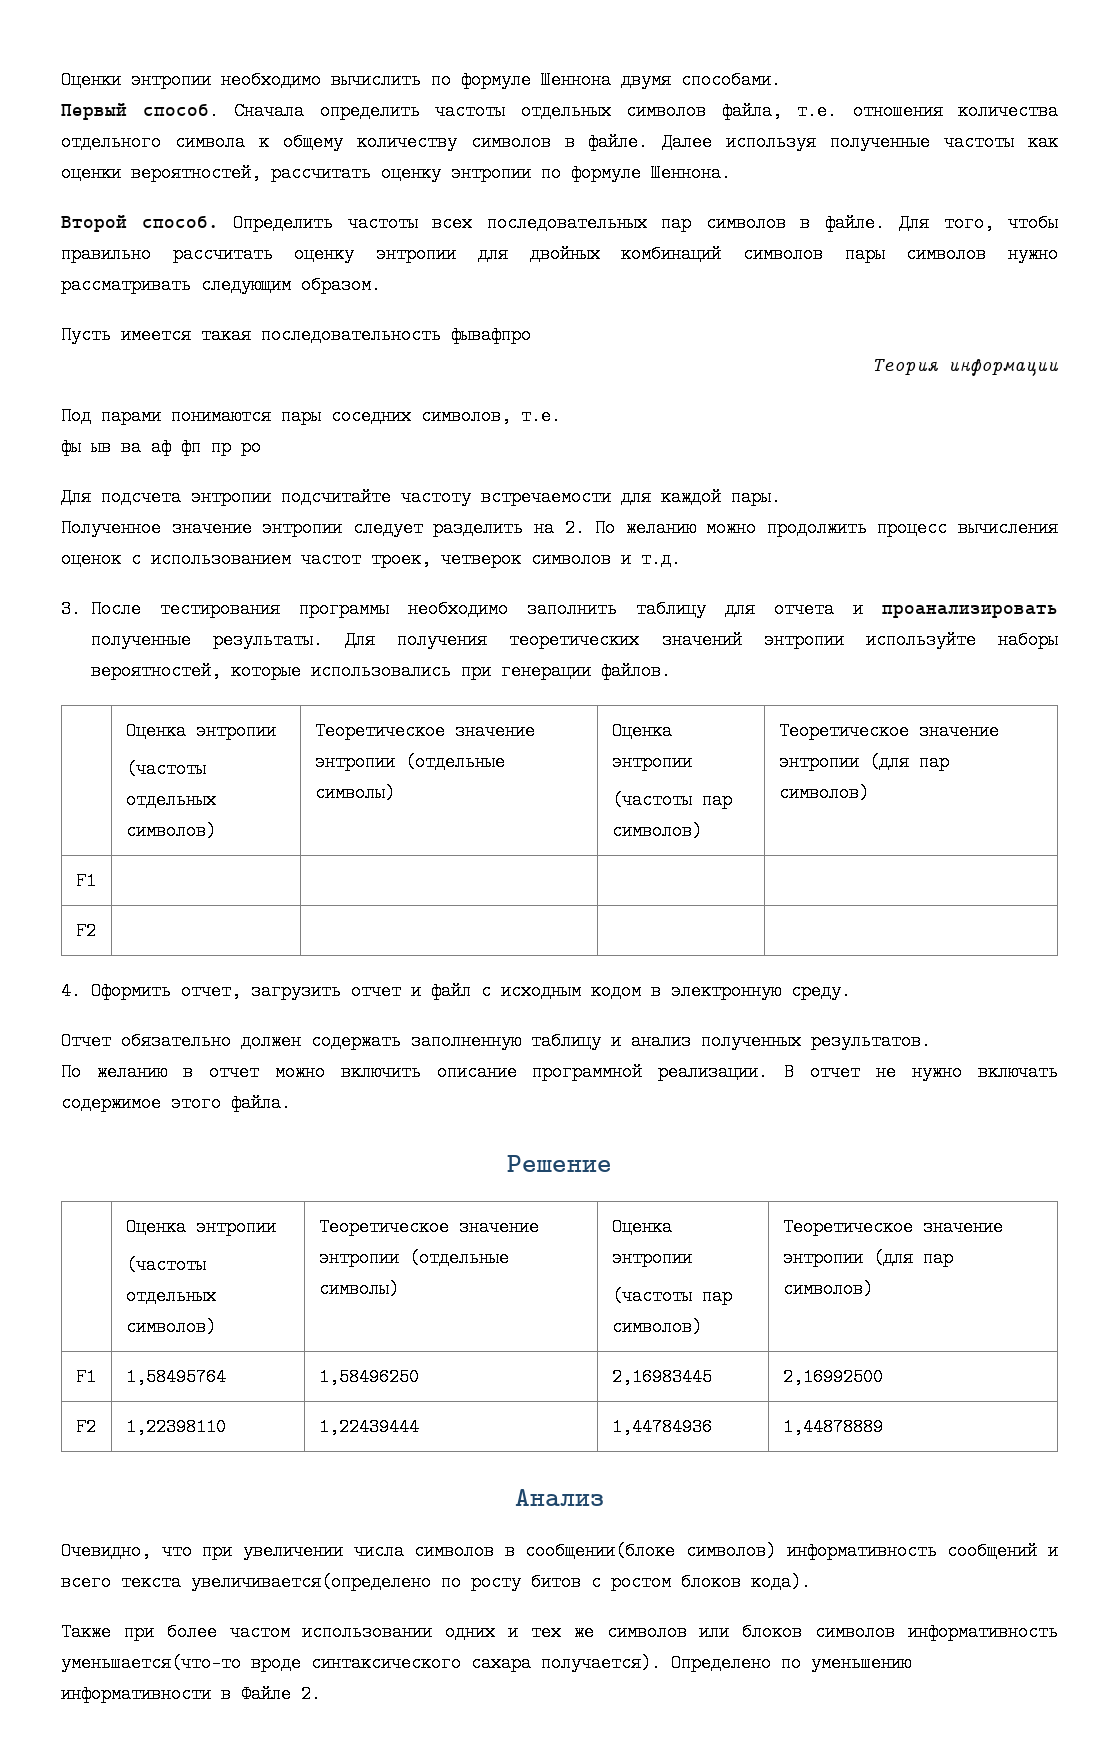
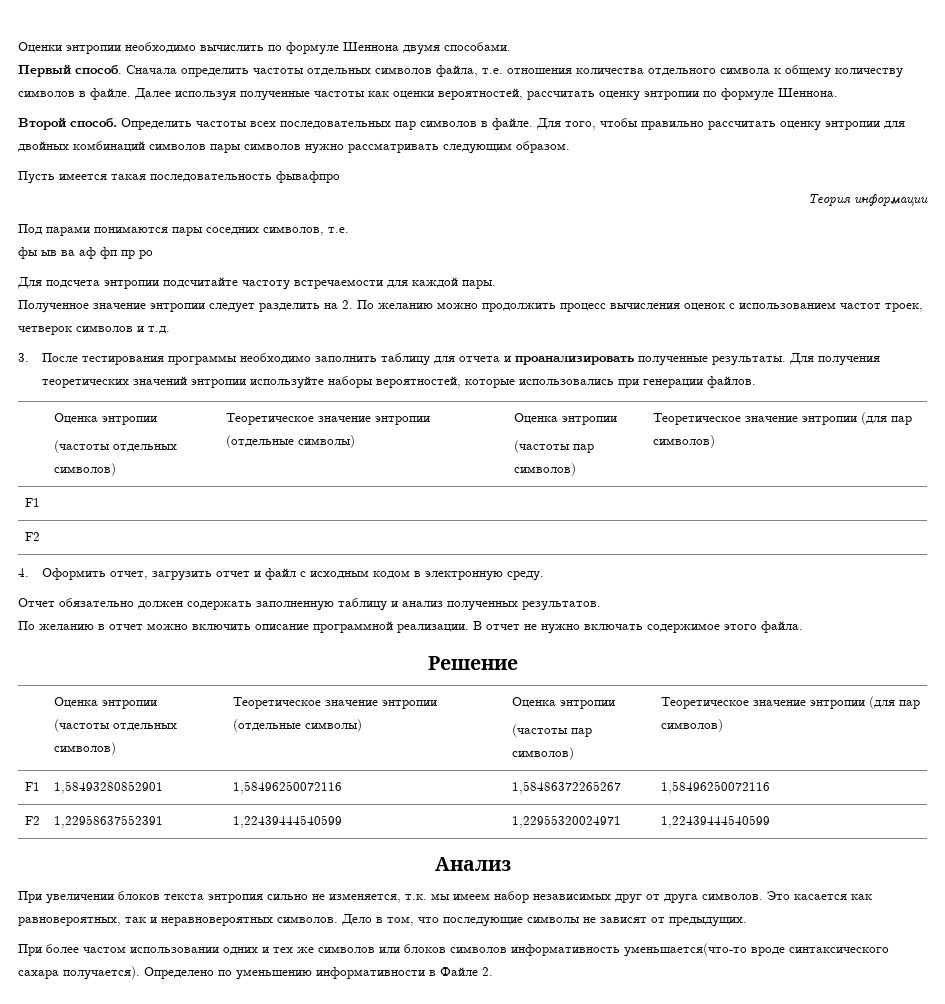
[125,1368,226,1386] [318,1368,419,1386] [611,1368,712,1386] [782,1368,883,1386] [75,1418,96,1436] [125,1418,226,1436] [318,1418,419,1436] [611,1418,712,1436] [782,1418,883,1436] [514,1489,605,1507] [61,1542,1058,1560] [61,1573,811,1591] [61,1624,154,1641] 1,58495764 | 1,58496250 | 2,16983445 | 2,16992500 // F2 | 1,22398110 | 1,22439444 | 1,44784936 | 1,44878889 // Анализ // Очевидно, что при увеличении числа символов в сообщении(блоке символов) информативность сообщений и всего текста увеличивается(определено по росту битов с ростом блоков кода). // Также при -> [53,781,163,794] [232,781,342,794] [511,781,621,794] [660,781,770,794] [24,816,40,825] [53,815,163,828] [232,815,342,828] [511,815,621,828] [660,815,770,828] [434,857,511,871] [18,891,872,904] [18,914,747,927] [18,944,42,956] 1,58493280852901 | 1,58496250072116 | 1,58486372265267 | 1,58496250072116 // F2 | 1,22958637552391 | 1,22439444540599 | 1,22955320024971 | 1,22439444540599 // Анализ // При увеличении блоков текста энтропия сильно не изменяется, т.к. мы имеем набор независимых друг от друга символов. Это касается как равновероятных, так и неравновероятных символов. Дело в том, что последующие символы не зависят от предыдущих. // При

